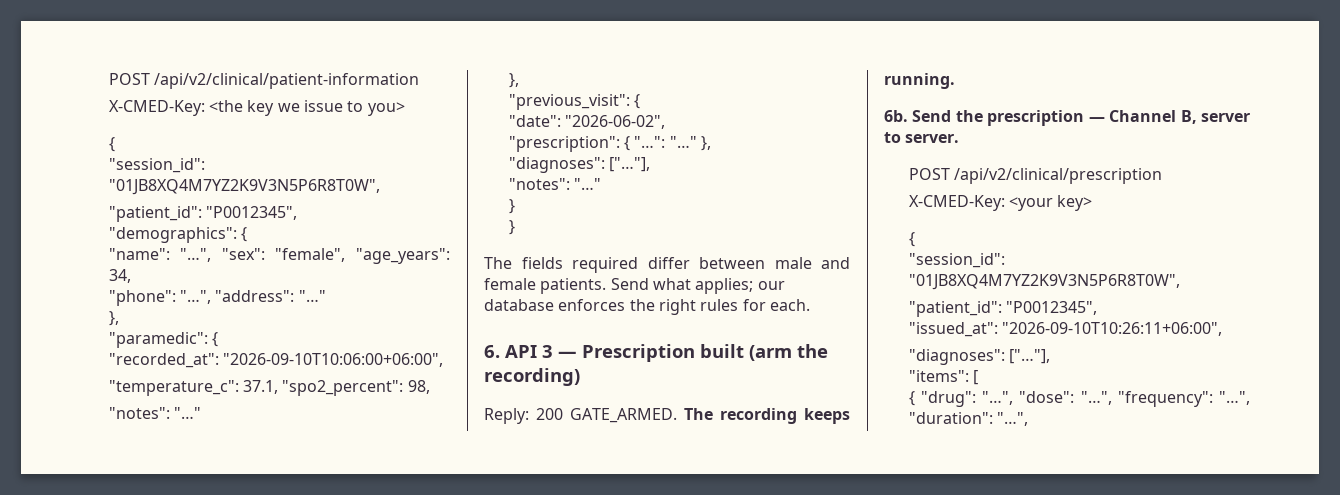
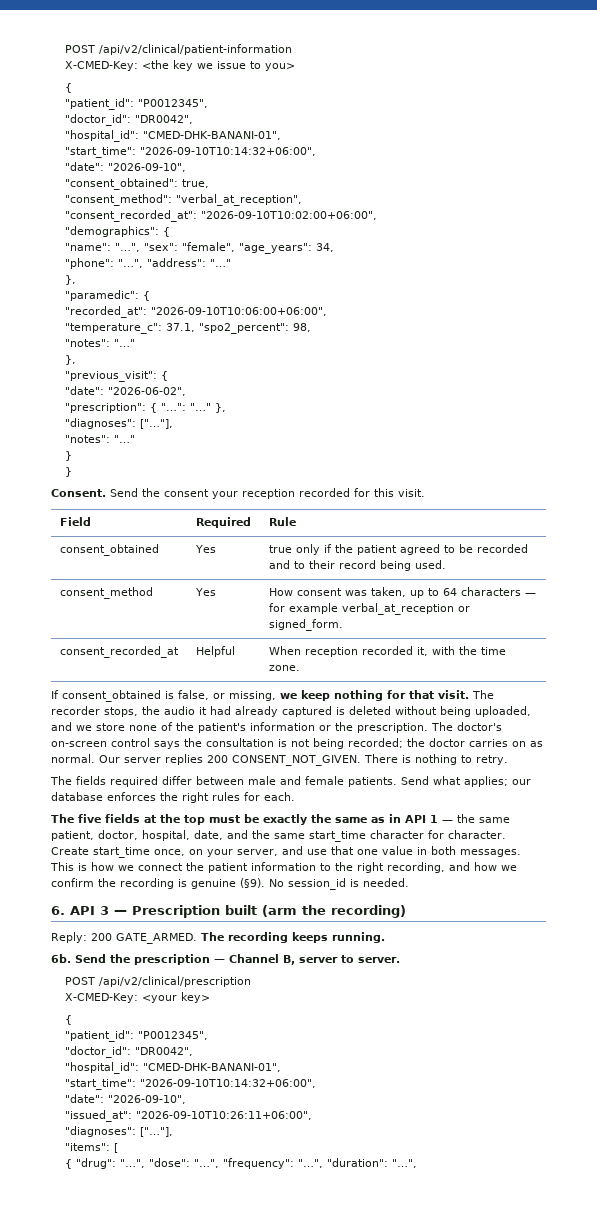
[108,158,205,173] [108,179,380,195] [108,206,298,222] // "session_id": "01JB8XQ4M7YZ2K9V3N5P6R8T0W", // "patient_id": "P0012345", -> [65,98,209,110] [65,114,194,126] [65,130,282,142] [65,147,317,158] [65,162,187,172] [65,178,210,190] [65,194,303,206] [65,210,378,222] // "patient_id": "P0012345", // "doctor_id": "DR0042", // "hospital_id": "CMED-DHK-BANANI-01", // "start_time": "2026-09-10T10:14:32+06:00", // "date": "2026-09-10", // "consent_obtained": true, // "consent_method": "verbal_at_reception", // "consent_recorded_at": "2026-09-10T10:02:00+06:00",
(515, 227) none -> [51,488,425,499] [59,517,91,526] [195,517,251,528] [268,517,296,526] [59,544,159,556] [194,545,216,553] [268,544,528,555] [268,560,446,571] [59,587,153,599] [194,588,216,596] [268,587,536,598] [268,603,470,615] [268,619,343,631] [59,646,179,658] [195,646,235,657] [268,646,506,657] [268,665,300,671] [51,690,494,702] [51,706,531,717] [51,722,502,733] [51,738,543,749] [51,754,508,766] // Consent. Send the consent your reception recorded for this visit. // Field | Required | Rule // consent_obtained | Yes | true only if the patient agreed to be recorded and to their record being used. // consent_method | Yes | How consent was taken, up to 64 characters — for example verbal_at_reception or signed_form. // consent_recorded_at | Helpful | When reception recorded it, with the time zone. // If consent_obtained is false, or missing, we keep nothing for that visit. The recorder stops, the audio it had already captured is deleted without being uploaded, and we store none of the patient's information or the prescription. The doctor's on-screen control says the consultation is not being recorded; the doctor carries on as normal. Our server replies 200 CONSENT_NOT_GIVEN. There is nothing to retry.
(810, 305) none -> [51,814,510,825] [51,830,506,842] [51,846,521,858] [50,862,517,873] [51,878,409,890] // The five fields at the top must be exactly the same as in API 1 — the same patient, doctor, hospital, date, and the same start_time character for character. Create start_time once, on your server, and use that one value in both messages. This is how we connect the patient information to the right recording, and how we confirm the recording is genuine (§9). No session_id is needed.
[908,253,1005,268] [908,274,1180,290] [908,301,1098,317] // "session_id": "01JB8XQ4M7YZ2K9V3N5P6R8T0W", // "patient_id": "P0012345", -> [65,1030,209,1042] [65,1046,194,1058] [65,1062,282,1074] [65,1079,317,1090] [65,1094,187,1104] // "patient_id": "P0012345", // "doctor_id": "DR0042", // "hospital_id": "CMED-DHK-BANANI-01", // "start_time": "2026-09-10T10:14:32+06:00", // "date": "2026-09-10",

